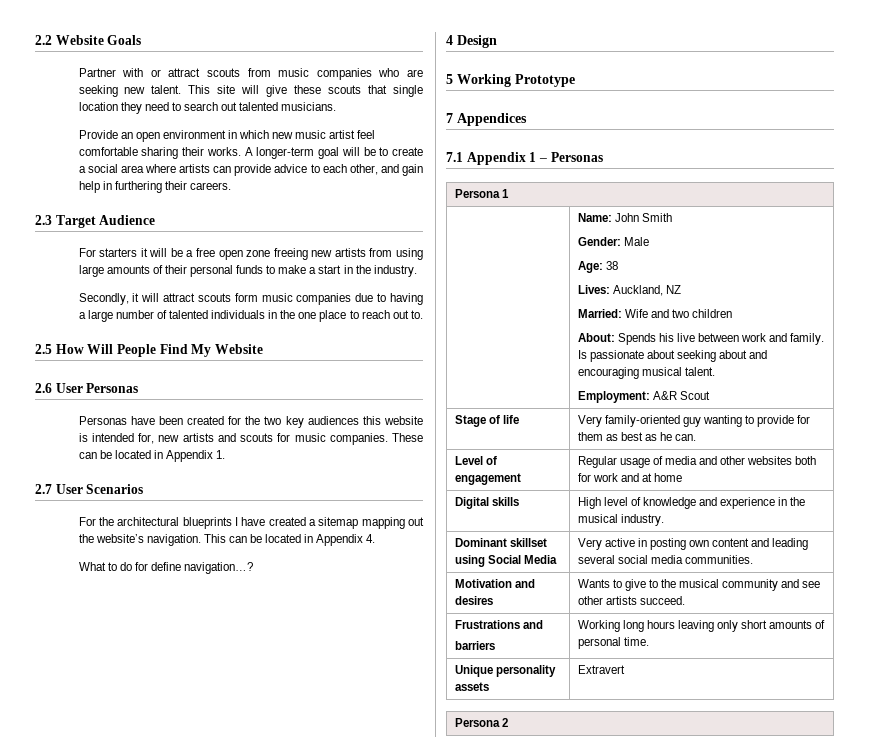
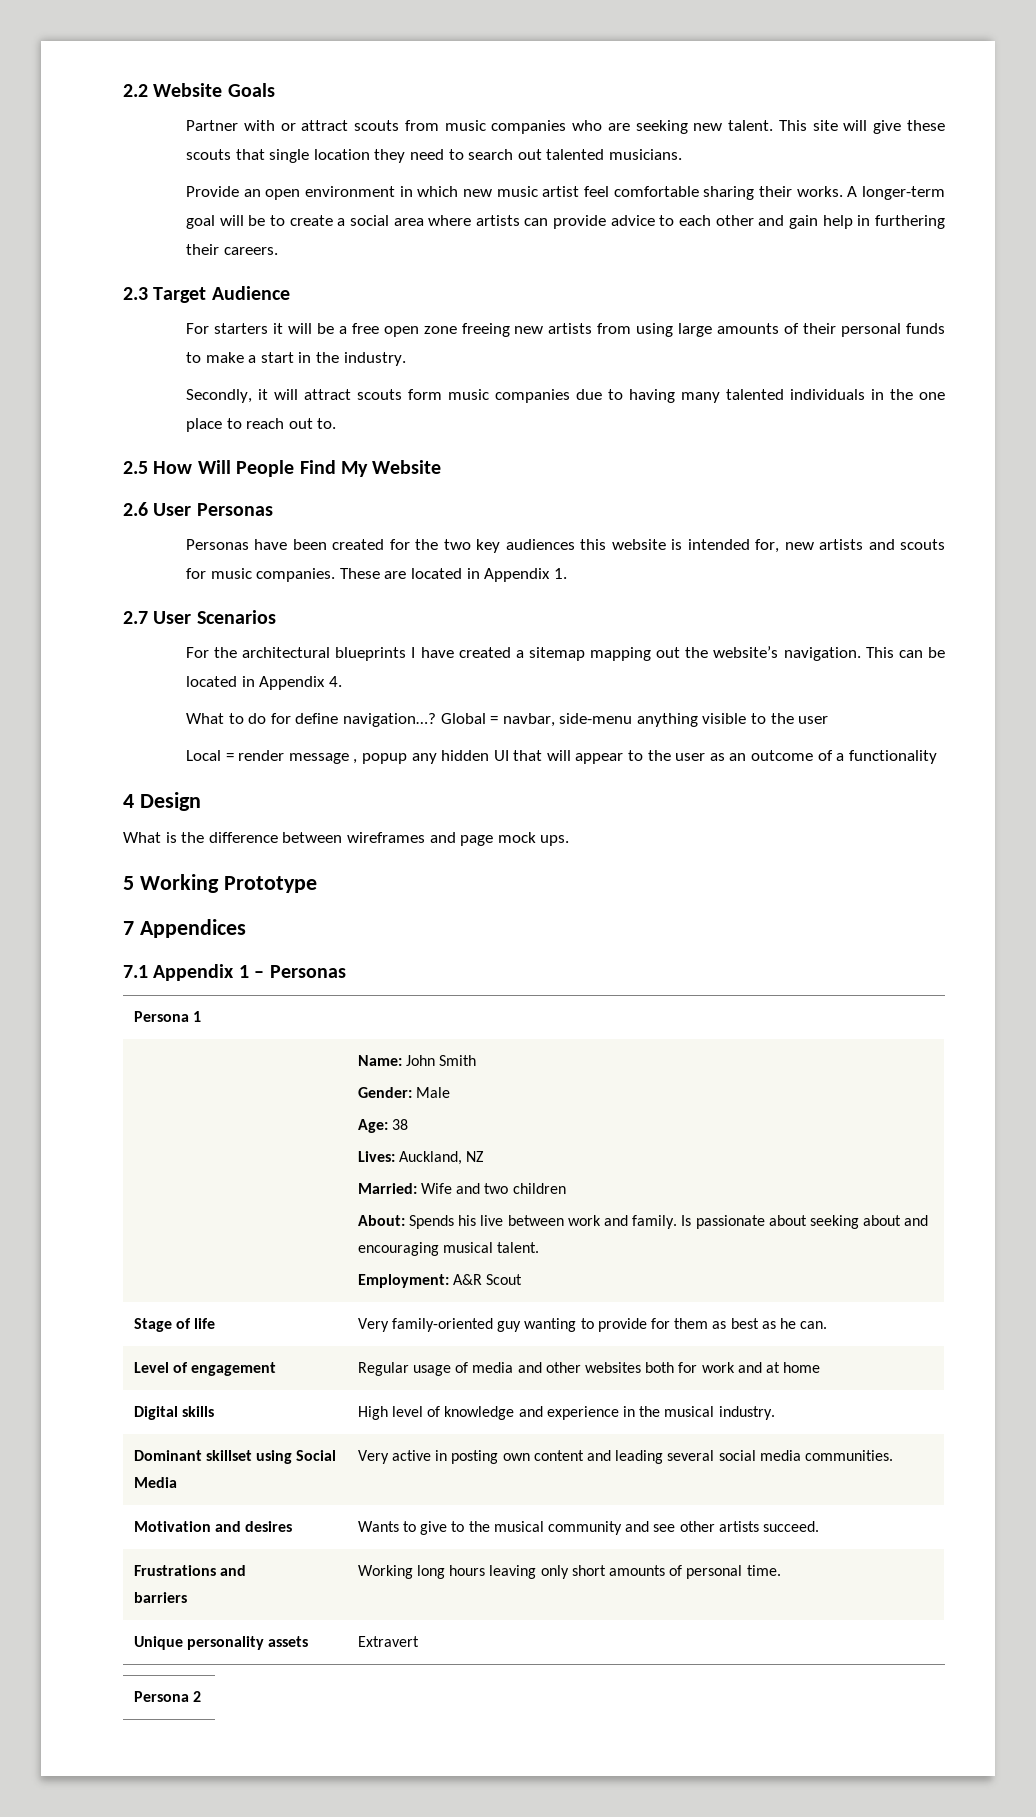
[349,164,378,175] other, -> [715,215,754,226] other
[78,310,167,322] a large number of -> [680,392,720,403] many
[78,450,112,459] can be -> [384,571,407,579] are
[446,35,497,48] // 4 Design -> [440,713,829,727] [185,750,937,764] [123,792,201,811] [123,832,570,846] Global = navbar, side-menu anything visible to the user // Local = render message , popup any hidden UI that will appear to the user as an outcome of a functionality // 4 Design // What is the difference between wireframes and page mock ups.

